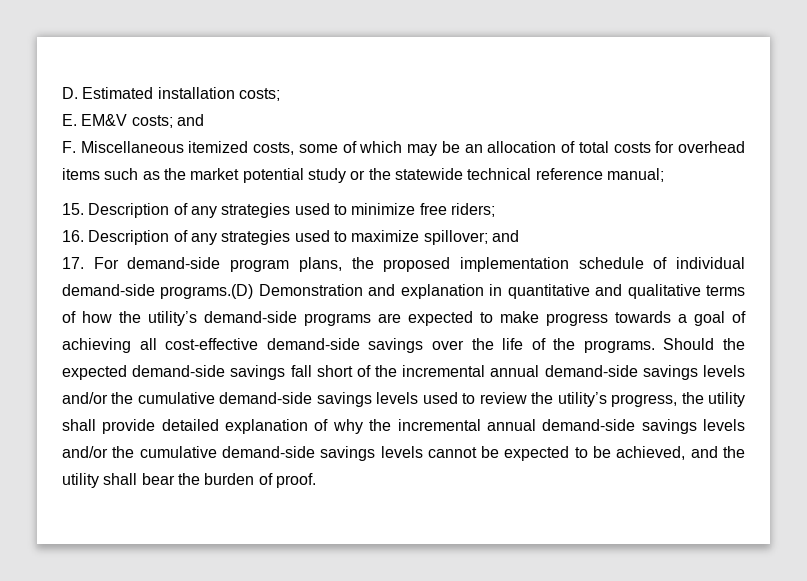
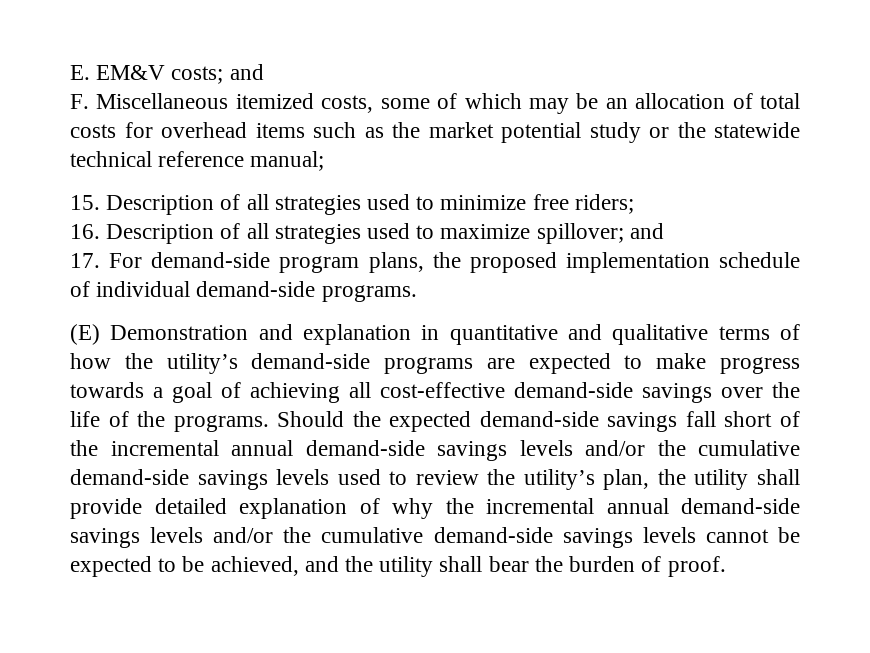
[62,87,280,101] D. Estimated installation costs; // -> (70, 72) none
[190,206,217,218] any -> [246,194,269,210] all
[190,233,217,245] any -> [246,223,269,239] all
[160,284,254,299] programs.(D) -> [321,285,417,302] [70,324,100,345] programs. // (E)
[611,394,678,407] progress, -> [603,469,650,490] plan,

